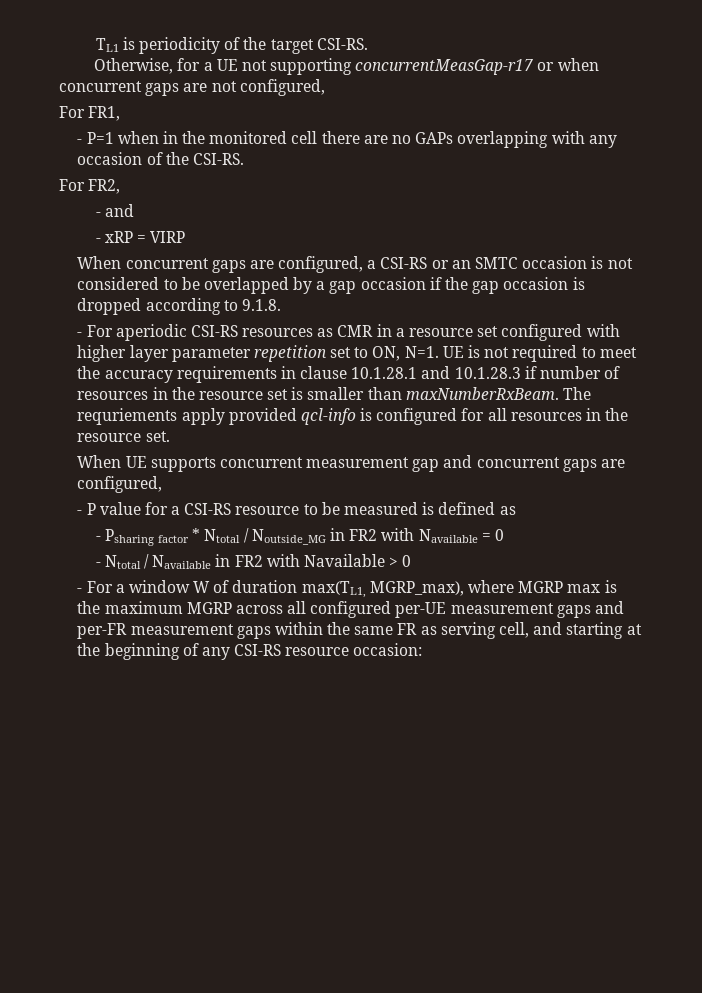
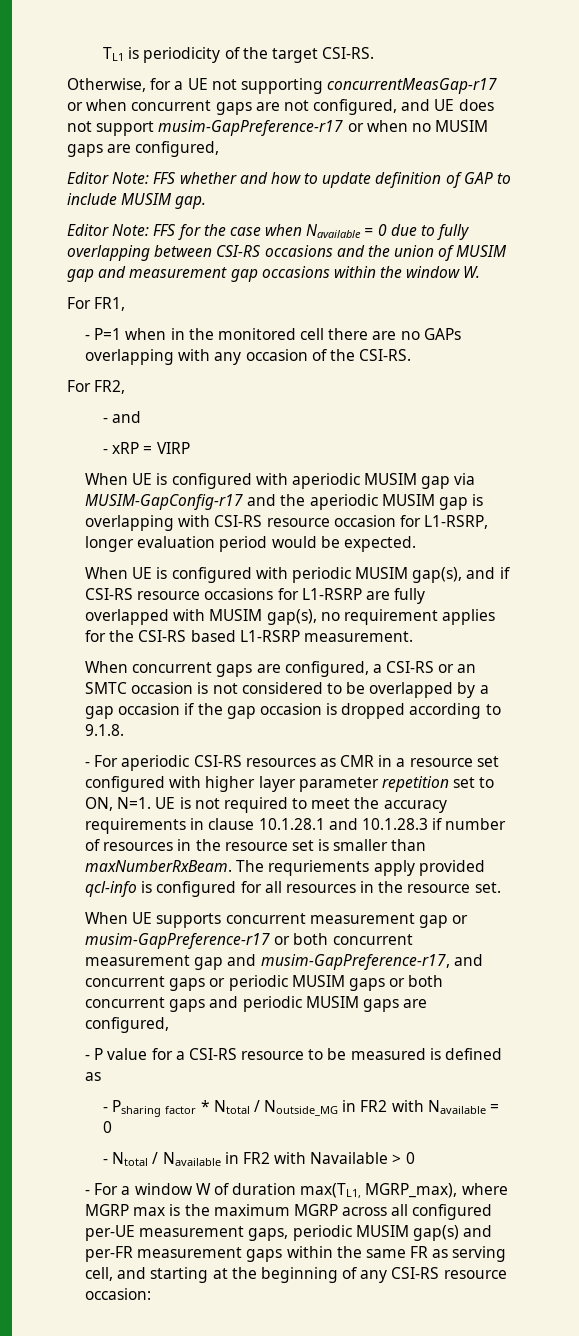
(325, 87) none -> [401,99,494,111] [67,120,489,136] [67,141,220,157] [67,172,512,188] [67,193,207,209] [67,224,470,240] [67,245,508,261] [67,266,481,282] and UE does not support musim-GapPreference-r17 or when no MUSIM gaps are configured, // Editor Note: FFS whether and how to update definition of GAP to include MUSIM gap. // Editor Note: FFS for the case when Navailable = 0 due to fully overlapping between CSI-RS occasions and the union of MUSIM gap and measurement gap occasions within the window W.
(186, 237) none -> [84,473,476,489] [84,494,484,510] [84,515,489,531] [84,536,416,552] [84,567,510,583] [84,588,426,604] [84,609,496,625] [84,630,413,642] // When UE is configured with aperiodic MUSIM gap via MUSIM-GapConfig-r17 and the aperiodic MUSIM gap is overlapping with CSI-RS resource occasion for L1-RSRP, longer evaluation period would be expected. // When UE is configured with periodic MUSIM gap(s), and if CSI-RS resource occasions for L1-RSRP are fully overlapped with MUSIM gap(s), no requirement applies for the CSI-RS based L1-RSRP measurement.
[443,455,560,468] and concurrent -> [452,915,469,924] [84,933,413,949] [84,954,483,970] [84,975,444,991] [84,996,359,1012] or musim-GapPreference-r17 or both concurrent measurement gap and musim-GapPreference-r17, and concurrent gaps or periodic MUSIM gaps or both concurrent gaps and periodic MUSIM
[556,605,591,618] gaps -> [248,1225,459,1241] gaps, periodic MUSIM gap(s)

